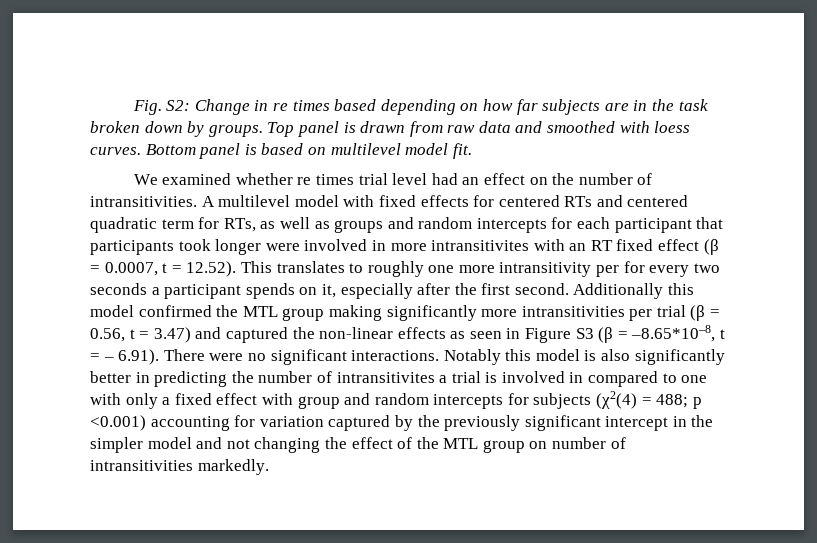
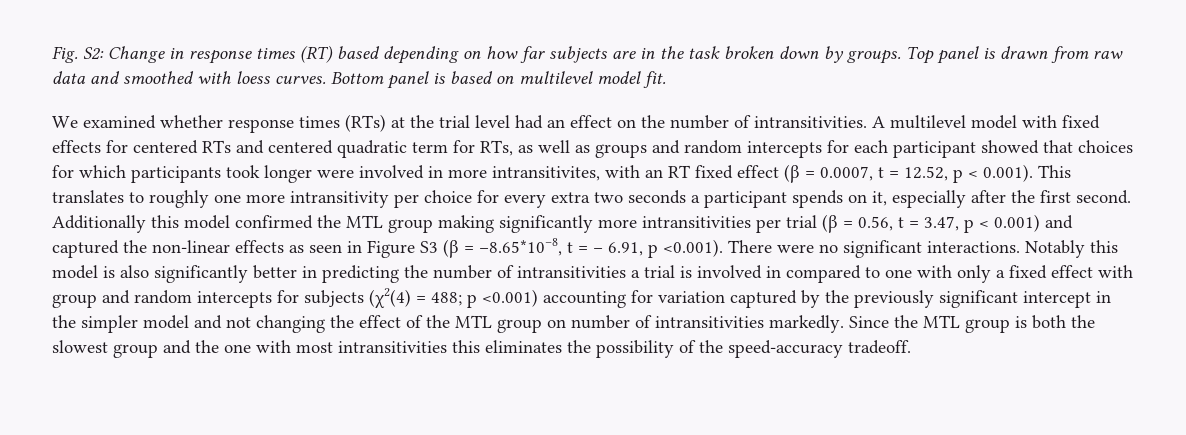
[273,100,330,111] re times -> [189,45,333,64] response times (RT)
[297,174,355,185] re times -> [228,114,434,133] response times (RTs) at the
[696,217,724,229] that -> [981,140,1133,154] [52,165,126,178] showed that choices for which
[431,240,530,251] intransitivites -> [492,166,600,181] intransitivites,
[186,261,237,277] 12.52). -> [904,164,1033,183] 12.52, p < 0.001).
(620, 271) none -> [424,190,472,203] choice
(690, 271) none -> [551,192,590,203] extra
[153,327,191,343] 3.47) -> [924,214,1040,233] 3.47, p < 0.001)
[118,349,160,365] 6.91). -> [608,239,723,258] 6.91, p <0.001).
[336,372,435,383] intransitivites -> [517,266,626,278] intransitivities
(269, 467) none -> [849,315,1095,333] [52,340,911,358] Since the MTL group is both the slowest group and the one with most intransitivities this eliminates the possibility of the speed-accuracy tradeoff.

